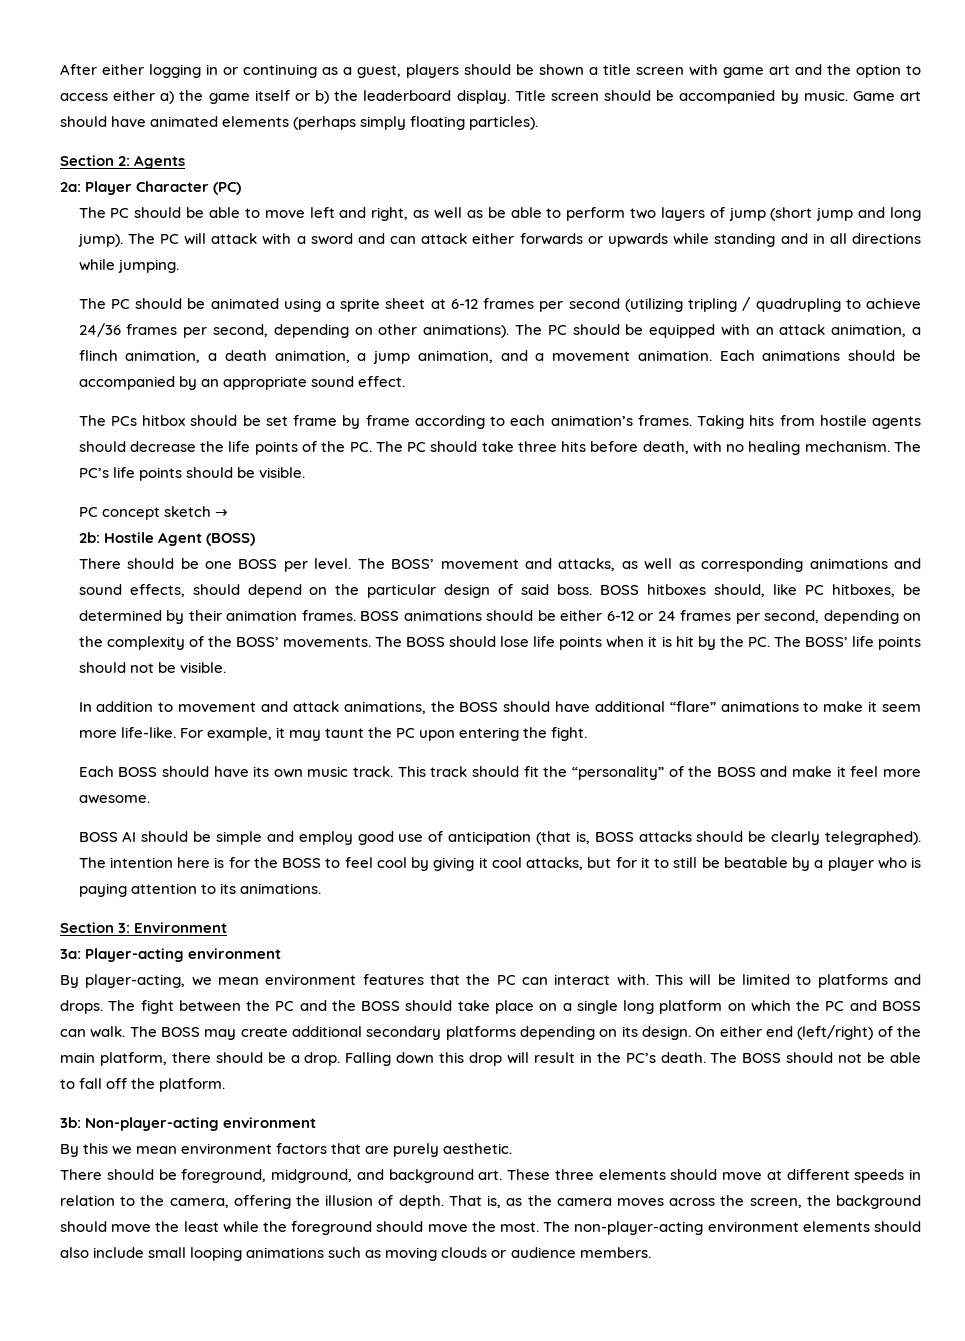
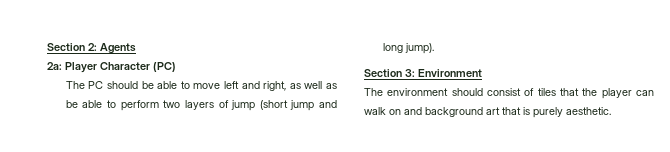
[60,64,921,78] [60,90,921,104] [60,116,539,130] After either logging in or continuing as a guest, players should be shown a title screen with game art and the option to access either a) the game itself or b) the leaderboard display. Title screen should be accompanied by music. Game art should have animated elements (perhaps simply floating particles). // -> (47, 47) none
[127,233,921,247] [78,259,179,273] [78,297,921,312] [78,323,921,338] [78,350,922,364] [78,376,405,390] [78,415,921,429] [78,441,921,455] [78,467,305,481] [78,506,228,520] [78,532,255,546] [78,558,921,572] [78,584,922,598] [78,610,922,624] [78,636,922,650] [78,662,226,673] [78,701,922,714] [78,727,588,741] [78,766,922,780] [78,795,150,804] [78,831,921,845] [78,857,922,871] [78,883,321,897] The PC will attack with a sword and can attack either forwards or upwards while standing and in all directions while jumping. // The PC should be animated using a sprite sheet at 6-12 frames per second (utilizing tripling / quadrupling to achieve 24/36 frames per second, depending on other animations). The PC should be equipped with an attack animation, a flinch animation, a death animation, a jump animation, and a movement animation. Each animations should be accompanied by an appropriate sound effect. // The PCs hitbox should be set frame by frame according to each animation’s frames. Taking hits from hostile agents should decrease the life points of the PC. The PC should take three hits before death, with no healing mechanism. The PC’s life points should be visible. // PC concept sketch → // 2b: Hostile Agent (BOSS) // There should be one BOSS per level. The BOSS’ movement and attacks, as well as corresponding animations and sound effects, should depend on the particular design of said boss. BOSS hitboxes should, like PC hitboxes, be determined by their animation frames. BOSS animations should be either 6-12 or 24 frames per second, depending on the complexity of the BOSS’ movements. The BOSS should lose life points when it is hit by the PC. The BOSS’ life points should not be visible. // In addition to movement and attack animations, the BOSS should have additional “flare” animations to make it seem more life-like. For example, it may taunt the PC upon entering the fight. // Each BOSS should have its own music track. This track should fit the “personality” of the BOSS and make it feel more awesome. // BOSS AI should be simple and employ good use of anticipation (that is, BOSS attacks should be clearly telegraphed). The intention here is for the BOSS to feel cool by giving it cool attacks, but for it to still be beatable by a player who is paying attention to its animations. -> (434, 48) none
[60,948,282,962] [60,974,922,988] [60,1000,921,1014] [60,1025,922,1040] [60,1052,921,1066] [60,1078,226,1092] [60,1117,317,1131] [60,1143,513,1157] [60,1169,921,1183] [60,1195,922,1209] [60,1221,922,1235] [60,1247,651,1261] 3a: Player-acting environment // By player-acting, we mean environment features that the PC can interact with. This will be limited to platforms and drops. The fight between the PC and the BOSS should take place on a single long platform on which the PC and BOSS can walk. The BOSS may create additional secondary platforms depending on its design. On either end (left/right) of the main platform, there should be a drop. Falling down this drop will result in the PC’s death. The BOSS should not be able to fall off the platform. // 3b: Non-player-acting environment // By this we mean environment factors that are purely aesthetic. // There should be foreground, midground, and background art. These three elements should move at different speeds in relation to the camera, offering the illusion of depth. That is, as the camera moves across the screen, the background should move the least while the foreground should move the most. The non-player-acting environment elements should also include small looping animations such as moving clouds or audience members. -> [364,88,654,99] [364,107,611,118] The environment should consist of tiles that the player can walk on and background art that is purely aesthetic.

